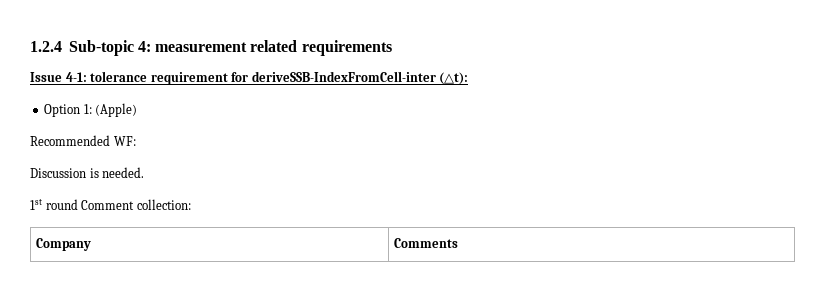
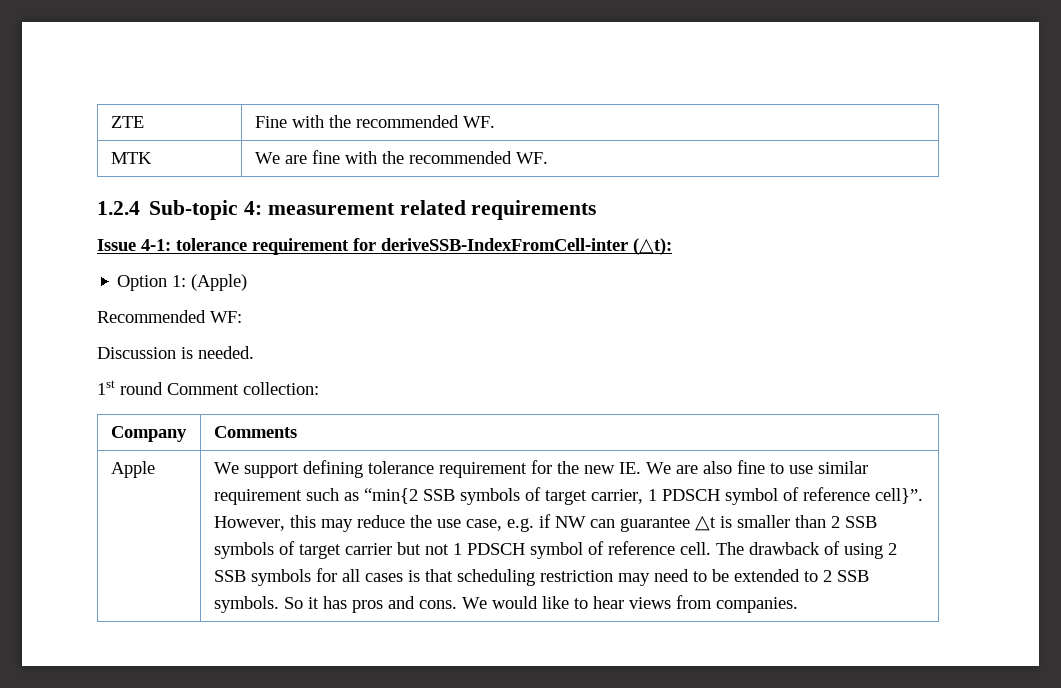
(30, 46) none -> [110,116,144,128] [254,115,495,128] [110,152,152,164] [254,150,548,164] ZTE | Fine with the recommended WF. // MTK | We are fine with the recommended WF. //
(458, 243) none -> [110,461,155,478] [213,460,868,478] [213,487,923,505] [213,514,877,532] [213,541,897,559] [213,568,869,586] [213,595,798,613] // Apple | We support defining tolerance requirement for the new IE. We are also fine to use similar requirement such as “min{2 SSB symbols of target carrier, 1 PDSCH symbol of reference cell}”. However, this may reduce the use case, e.g. if NW can guarantee △t is smaller than 2 SSB symbols of target carrier but not 1 PDSCH symbol of reference cell. The drawback of using 2 SSB symbols for all cases is that scheduling restriction may need to be extended to 2 SSB symbols. So it has pros and cons. We would like to hear views from companies.

